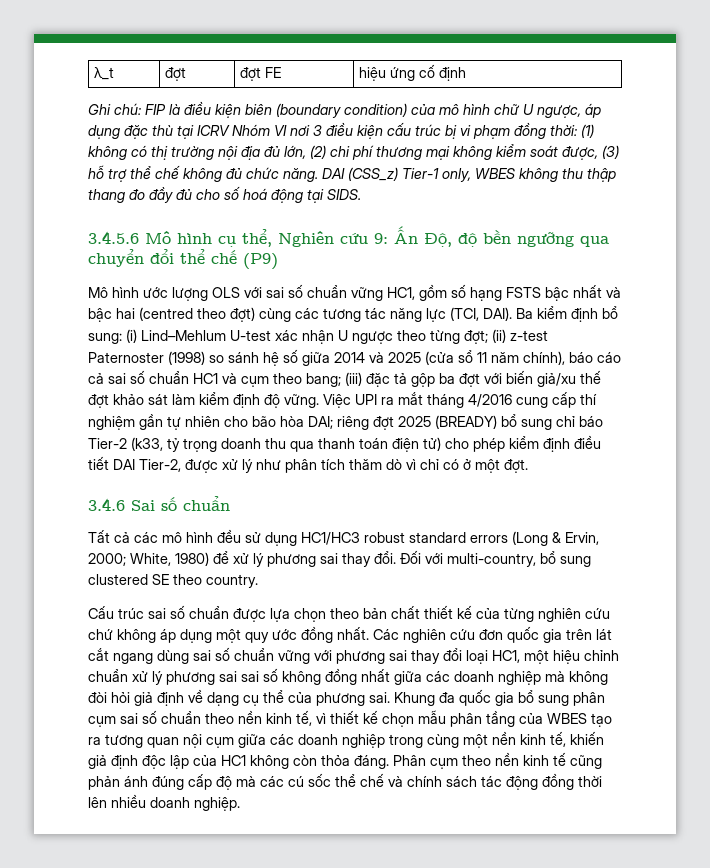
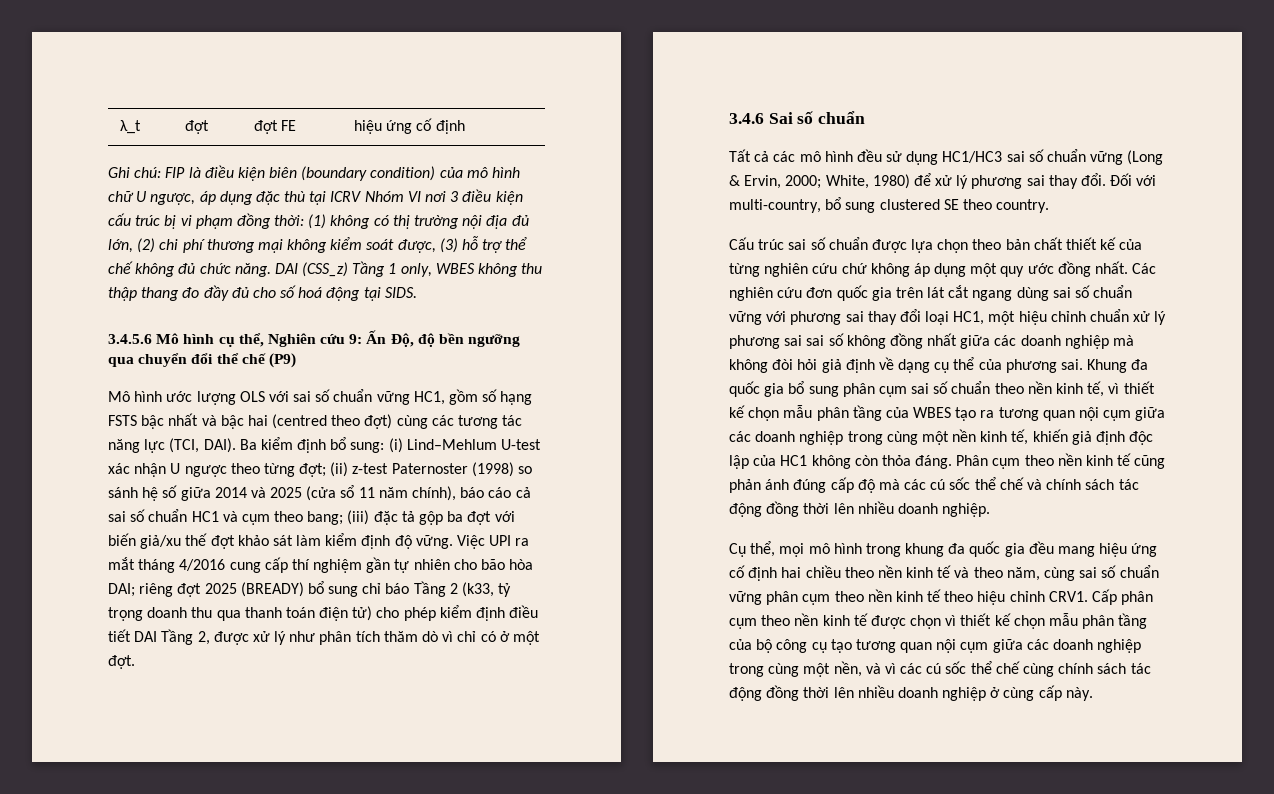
[402,168,439,179] Tier-1 -> [352,261,397,277] Tầng 1
[88,438,127,449] Tier-2 -> [413,581,458,597] Tầng 2
[139,459,181,472] Tier-2, -> [161,629,210,645] Tầng 2,
[364,532,508,543] robust standard errors -> [1006,149,1124,165] sai số chuẩn vững
(240, 804) none -> [729,541,1158,557] [729,565,1159,581] [729,589,1154,605] [729,613,1148,629] [729,639,1142,653] [729,661,1151,677] [729,685,1093,701] // Cụ thể, mọi mô hình trong khung đa quốc gia đều mang hiệu ứng cố định hai chiều theo nền kinh tế và theo năm, cùng sai số chuẩn vững phân cụm theo nền kinh tế theo hiệu chỉnh CRV1. Cấp phân cụm theo nền kinh tế được chọn vì thiết kế chọn mẫu phân tầng của bộ công cụ tạo tương quan nội cụm giữa các doanh nghiệp trong cùng một nền, và vì các cú sốc thể chế cùng chính sách tác động đồng thời lên nhiều doanh nghiệp ở cùng cấp này.

